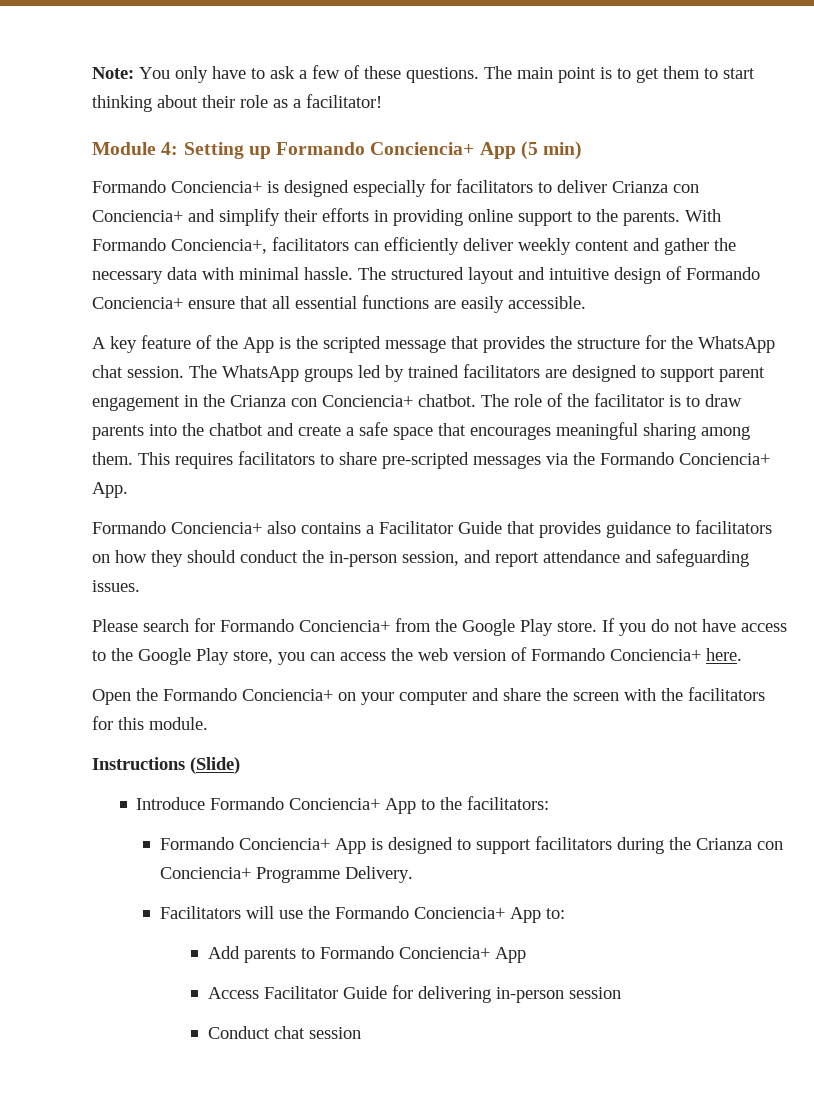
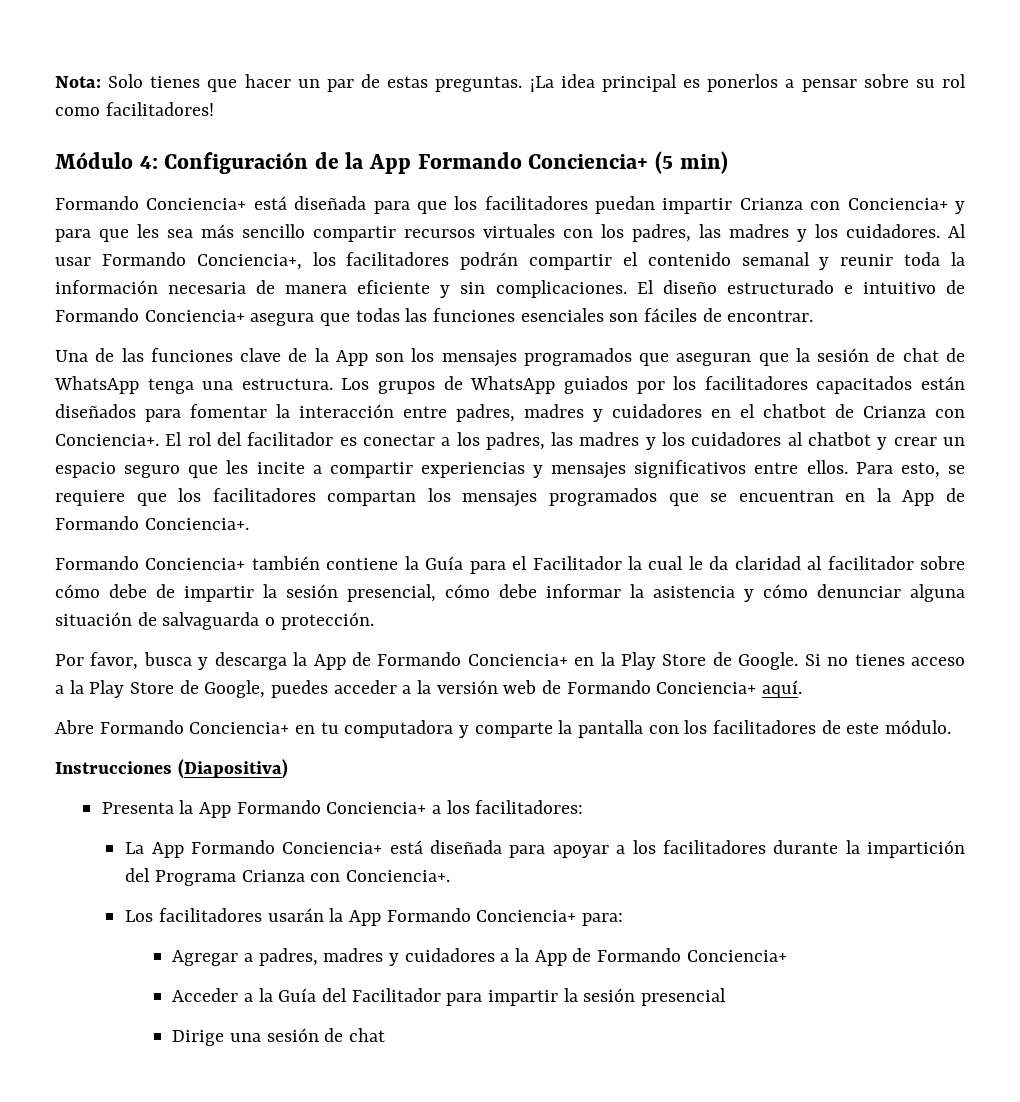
[92,65,755,83] [92,94,382,112] [92,142,516,159] Note: You only have to ask a few of these questions. The main point is to get them to start thinking about their role as a facilitator! // Module 4: Setting up Formando Conciencia+ App -> [55,74,966,92] [55,102,214,116] [55,152,649,174] Nota: Solo tienes que hacer un par de estas preguntas. ¡La idea principal es ponerlos a pensar sobre su rol como facilitadores! // Módulo 4: Configuración de la App Formando Conciencia+
[267,179,699,197] [92,208,721,226] [92,237,736,255] [92,266,760,284] [92,295,586,313] [92,335,775,353] [92,364,765,382] [92,393,742,411] [92,422,750,440] [92,451,770,469] [92,482,128,498] [92,520,772,538] [92,549,749,567] [92,580,140,592] [92,618,787,636] [92,647,742,665] [92,687,765,705] [92,716,208,730] [92,757,240,774] [136,796,550,814] [160,836,784,854] [160,866,414,883] [160,906,566,923] [207,946,526,963] [207,985,621,1003] [207,1026,361,1039] is designed especially for facilitators to deliver Crianza con Conciencia+ and simplify their efforts in providing online support to the parents. With Formando Conciencia+, facilitators can efficiently deliver weekly content and gather the necessary data with minimal hassle. The structured layout and intuitive design of Formando Conciencia+ ensure that all essential functions are easily accessible. // A key feature of the App is the scripted message that provides the structure for the WhatsApp chat session. The WhatsApp groups led by trained facilitators are designed to support parent engagement in the Crianza con Conciencia+ chatbot. The role of the facilitator is to draw parents into the chatbot and create a safe space that encourages meaningful sharing among them. This requires facilitators to share pre-scripted messages via the Formando Conciencia+ App. // Formando Conciencia+ also contains a Facilitator Guide that provides guidance to facilitators on how they should conduct the in-person session, and report attendance and safeguarding issues. // Please search for Formando Conciencia+ from the Google Play store. If you do not have access to the Google Play store, you can access the web version of Formando Conciencia+ here. // Open the Formando Conciencia+ on your computer and share the screen with the facilitators for this module. // Instructions (Slide) // Introduce Formando Conciencia+ App to the facilitators: // Formando Conciencia+ App is designed to support facilitators during the Crianza con Conciencia+ Programme Delivery. // Facilitators will use the Formando Conciencia+ App to: // Add parents to Formando Conciencia+ App // Access Facilitator Guide for delivering in-person session // Conduct chat session -> [253,196,965,214] [55,224,966,242] [55,252,965,270] [55,280,966,298] [55,308,814,326] [55,348,966,367] [54,376,966,394] [55,404,965,422] [55,432,965,450] [55,460,965,479] [55,488,965,507] [55,516,249,530] [55,556,965,574] [55,584,965,602] [55,612,374,630] [55,652,966,670] [55,680,803,698] [55,720,952,738] [55,759,288,779] [101,800,584,818] [125,840,966,858] [125,868,450,886] [125,908,623,926] [172,948,787,966] [172,988,727,1006] [172,1028,386,1046] está diseñada para que los facilitadores puedan impartir Crianza con Conciencia+ y para que les sea más sencillo compartir recursos virtuales con los padres, las madres y los cuidadores. Al usar Formando Conciencia+, los facilitadores podrán compartir el contenido semanal y reunir toda la información necesaria de manera eficiente y sin complicaciones. El diseño estructurado e intuitivo de Formando Conciencia+ asegura que todas las funciones esenciales son fáciles de encontrar. // Una de las funciones clave de la App son los mensajes programados que aseguran que la sesión de chat de WhatsApp tenga una estructura. Los grupos de WhatsApp guiados por los facilitadores capacitados están diseñados para fomentar la interacción entre padres, madres y cuidadores en el chatbot de Crianza con Conciencia+. El rol del facilitador es conectar a los padres, las madres y los cuidadores al chatbot y crear un espacio seguro que les incite a compartir experiencias y mensajes significativos entre ellos. Para esto, se requiere que los facilitadores compartan los mensajes programados que se encuentran en la App de Formando Conciencia+. // Formando Conciencia+ también contiene la Guía para el Facilitador la cual le da claridad al facilitador sobre cómo debe de impartir la sesión presencial, cómo debe informar la asistencia y cómo denunciar alguna situación de salvaguarda o protección. // Por favor, busca y descarga la App de Formando Conciencia+ en la Play Store de Google. Si no tienes acceso a la Play Store de Google, puedes acceder a la versión web de Formando Conciencia+ aquí. // Abre Formando Conciencia+ en tu computadora y comparte la pantalla con los facilitadores de este módulo. // Instrucciones (Diapositiva) // Presenta la App Formando Conciencia+ a los facilitadores: // La App Formando Conciencia+ está diseñada para apoyar a los facilitadores durante la impartición del Programa Crianza con Conciencia+. // Los facilitadores usarán la App Formando Conciencia+ para: // Agregar a padres, madres y cuidadores a la App de Formando Conciencia+ // Acceder a la Guía del Facilitador para impartir la sesión presencial // Dirige una sesión de chat

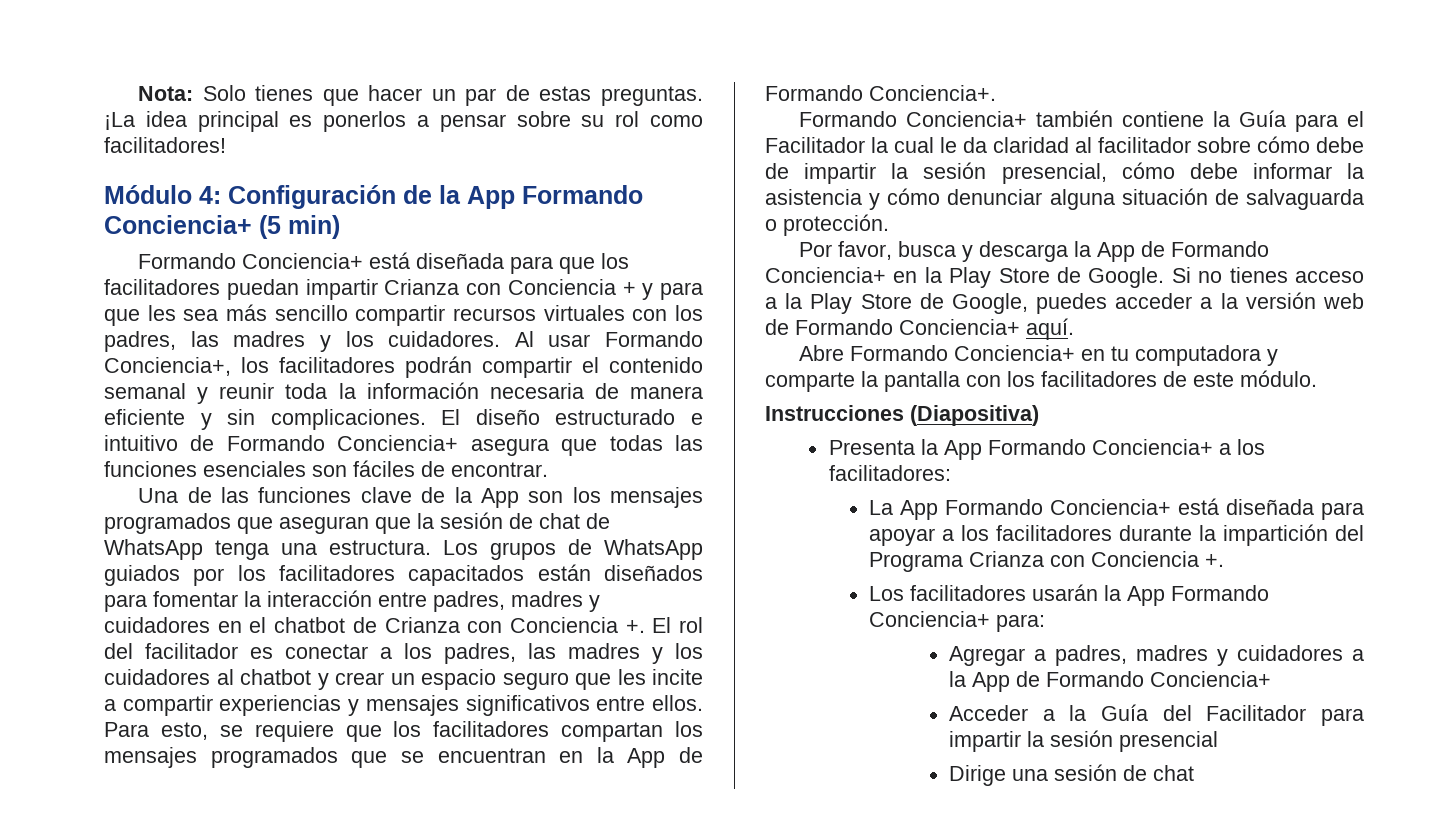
[847,198,948,210] Conciencia+ -> [507,279,636,295] Conciencia +
[55,434,159,446] Conciencia+. -> [509,617,645,633] Conciencia +.
[345,870,450,882] Conciencia+. -> [1090,551,1224,567] Conciencia +.

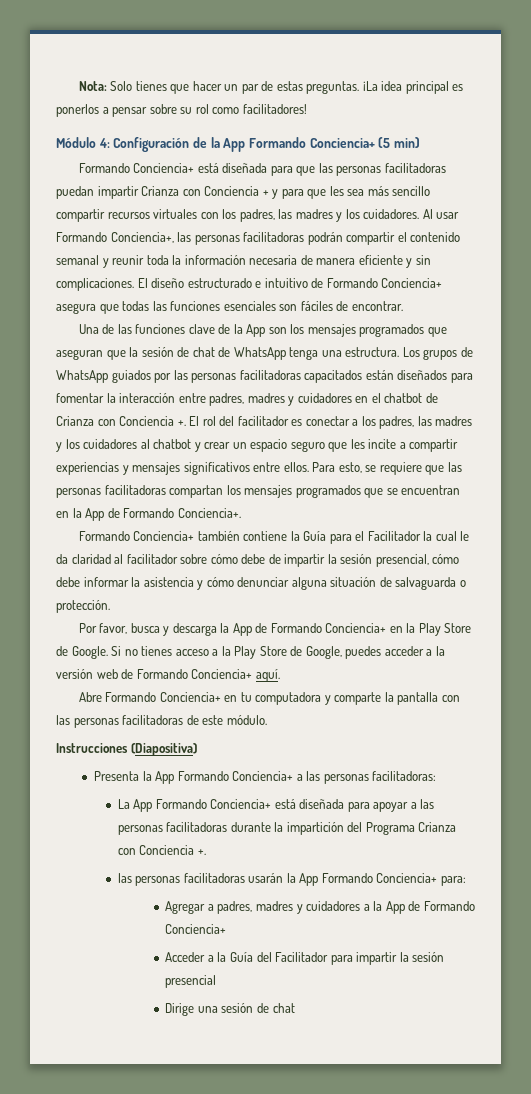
[601,253,630,269] [104,279,220,295] los facilitadores -> [318,163,446,176] las personas facilitadoras
[241,357,395,373] los facilitadores -> [177,232,305,245] las personas facilitadoras
[237,565,395,581] los facilitadores -> [173,370,301,383] las personas facilitadoras
[393,721,550,737] los facilitadores -> [447,462,462,472] [56,485,166,498] las personas facilitadoras
[1007,371,1157,387] los facilitadores -> [56,715,184,728] las personas facilitadoras
[1236,439,1265,455] [828,465,951,481] los facilitadores: -> [306,771,437,784] las personas facilitadoras:
[960,525,1112,541] los facilitadores -> [420,799,435,809] [117,822,228,835] las personas facilitadoras
[868,585,1026,601] Los facilitadores -> [117,873,245,886] las personas facilitadoras

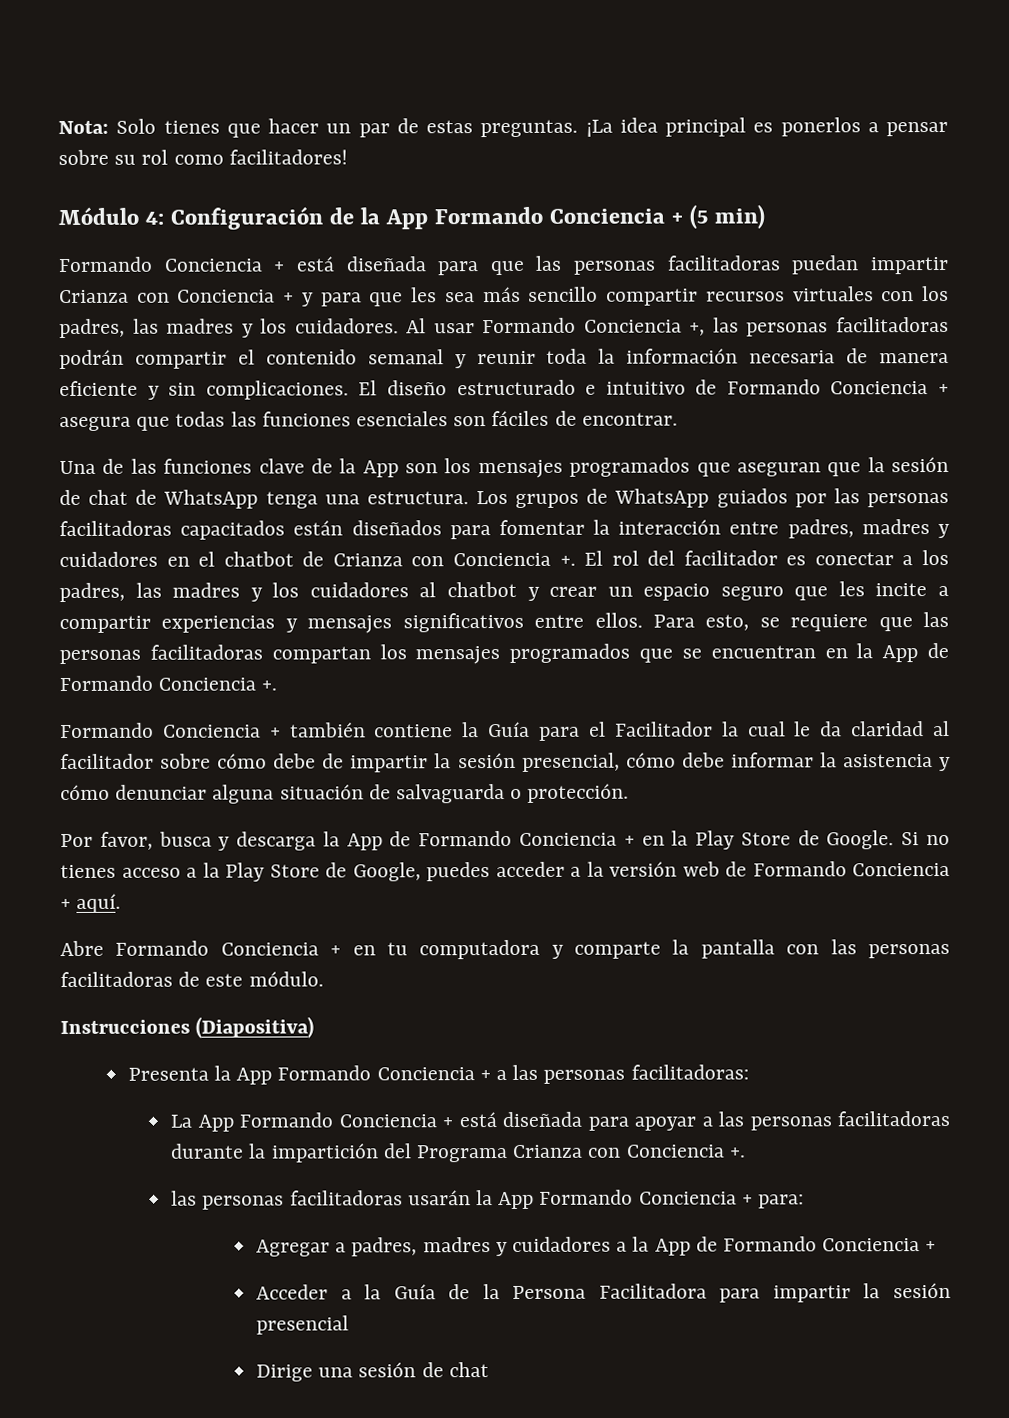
[309,138,375,148] Conciencia+ -> [549,208,684,224] Conciencia +
[133,163,195,173] Conciencia+ -> [163,258,286,272] Conciencia +
[110,232,174,243] Conciencia+, -> [583,319,706,336] Conciencia +,
[381,278,443,288] Conciencia+ -> [830,381,950,395] Conciencia +
[177,508,241,518] [78,531,195,541] Conciencia+. // Formando Conciencia+ -> [158,677,278,691] [60,722,281,739] Conciencia +. // Formando Conciencia +
[325,623,387,633] Conciencia+ -> [519,832,635,846] Conciencia +
[191,669,253,679] Conciencia+ -> [852,862,950,877] [60,898,71,910] Conciencia +
[159,692,221,702] Conciencia+ -> [220,942,342,956] Conciencia +
[232,771,294,781] Conciencia+ -> [376,1067,491,1081] Conciencia +
[210,799,272,809] Conciencia+ -> [338,1114,454,1128] Conciencia +
[376,873,438,883] Conciencia+ -> [638,1191,753,1205] Conciencia +
[165,924,227,934] Conciencia+ -> [822,1238,937,1252] Conciencia +
[256,952,329,962] del Facilitador -> [448,1283,707,1300] de la Persona Facilitadora

